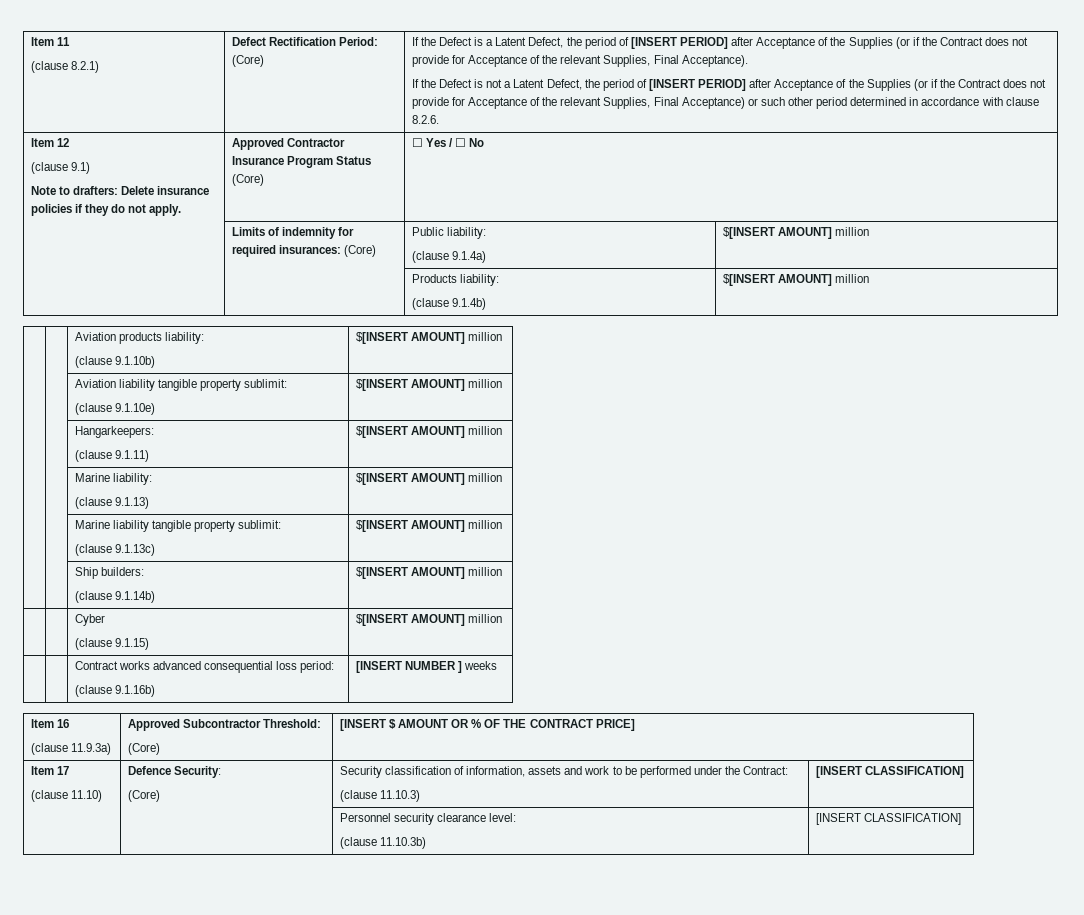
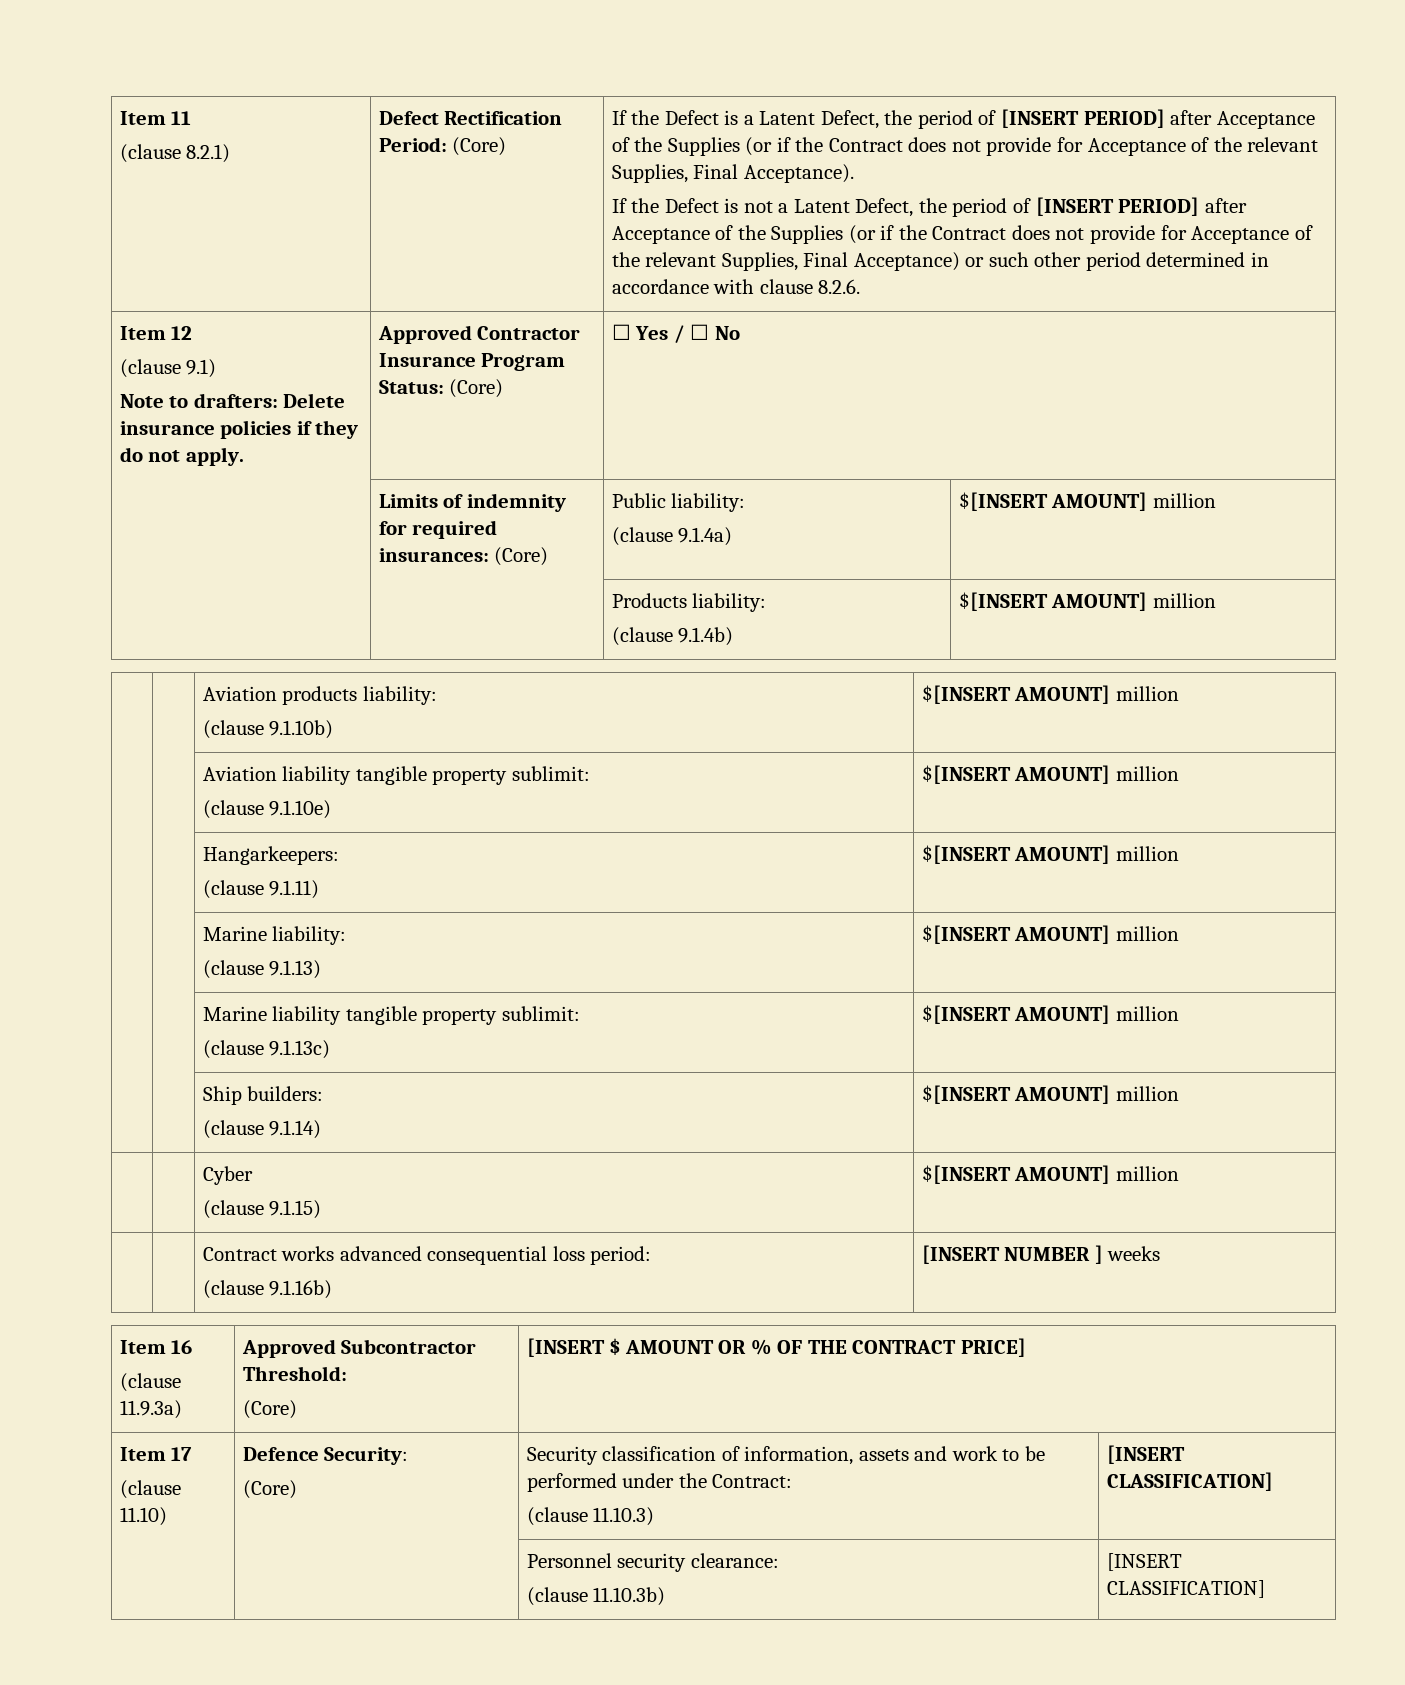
[336,156,372,165] Status -> [378,380,444,394] Status:
[114,591,155,603] 9.1.14b) -> [269,1120,322,1139] 9.1.14)
[437,813,517,822] clearance level: -> [690,1553,779,1568] clearance:

